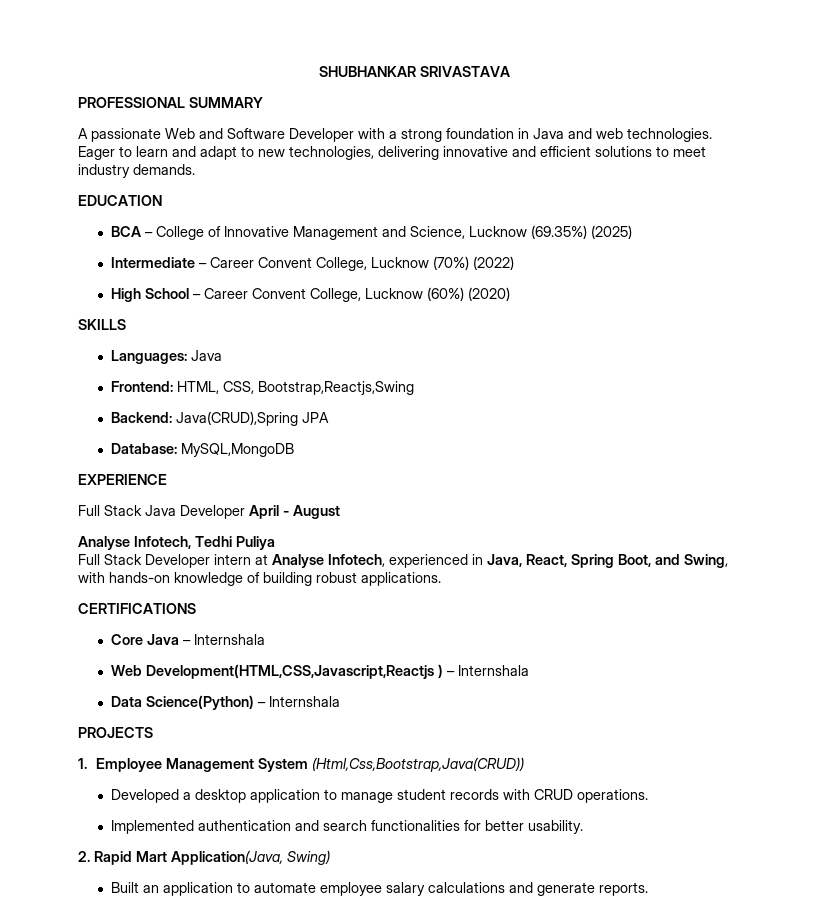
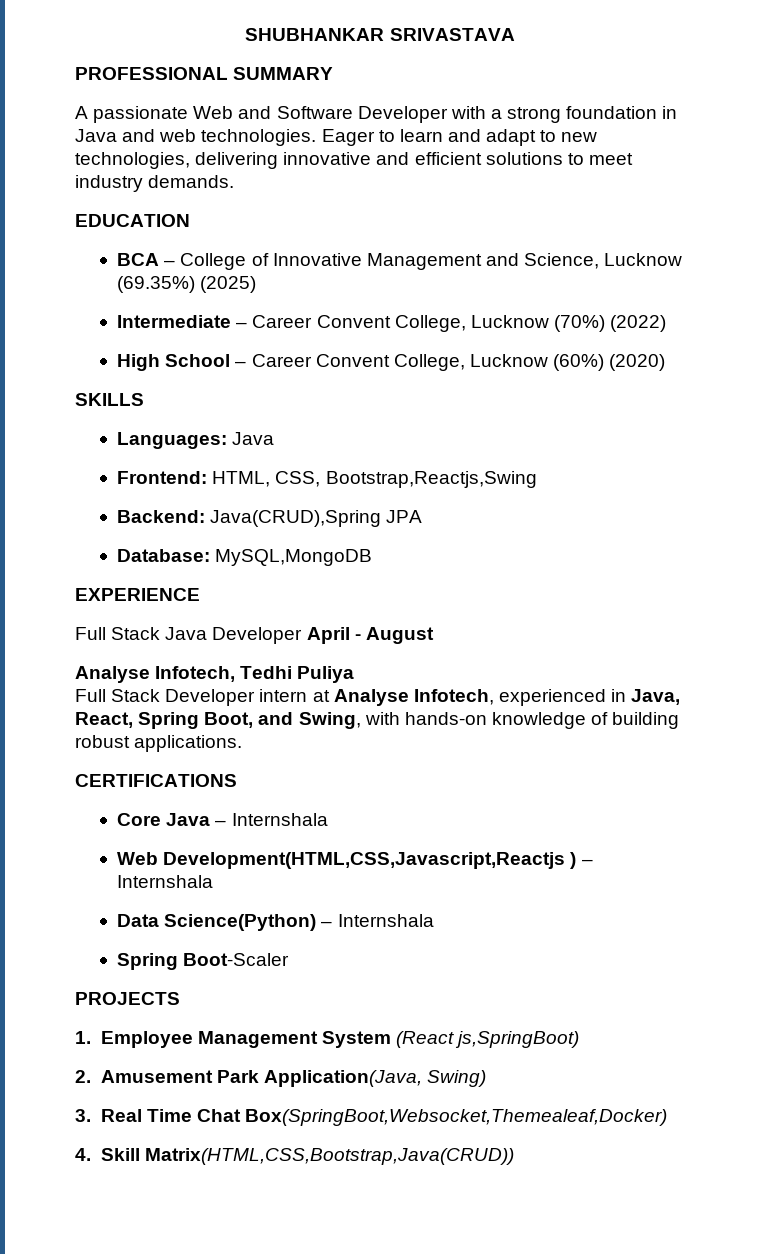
(341, 701) none -> [117,953,290,970] // Spring Boot-Scaler
[311,757,524,772] [111,789,649,803] [111,820,584,834] [78,850,330,865] [111,882,649,896] (Html,Css,Bootstrap,Java(CRUD)) // Developed a desktop application to manage student records with CRUD operations. // Implemented authentication and search functionalities for better usability. // 2. Rapid Mart Application(Java, Swing) // Built an application to automate employee salary calculations and generate reports. -> [395,1031,580,1048] [75,1070,486,1087] [75,1109,667,1126] [75,1148,514,1165] (React js,SpringBoot) // 2. Amusement Park Application(Java, Swing) // 3. Real Time Chat Box(SpringBoot,Websocket,Themealeaf,Docker) // 4. Skill Matrix(HTML,CSS,Bootstrap,Java(CRUD))

